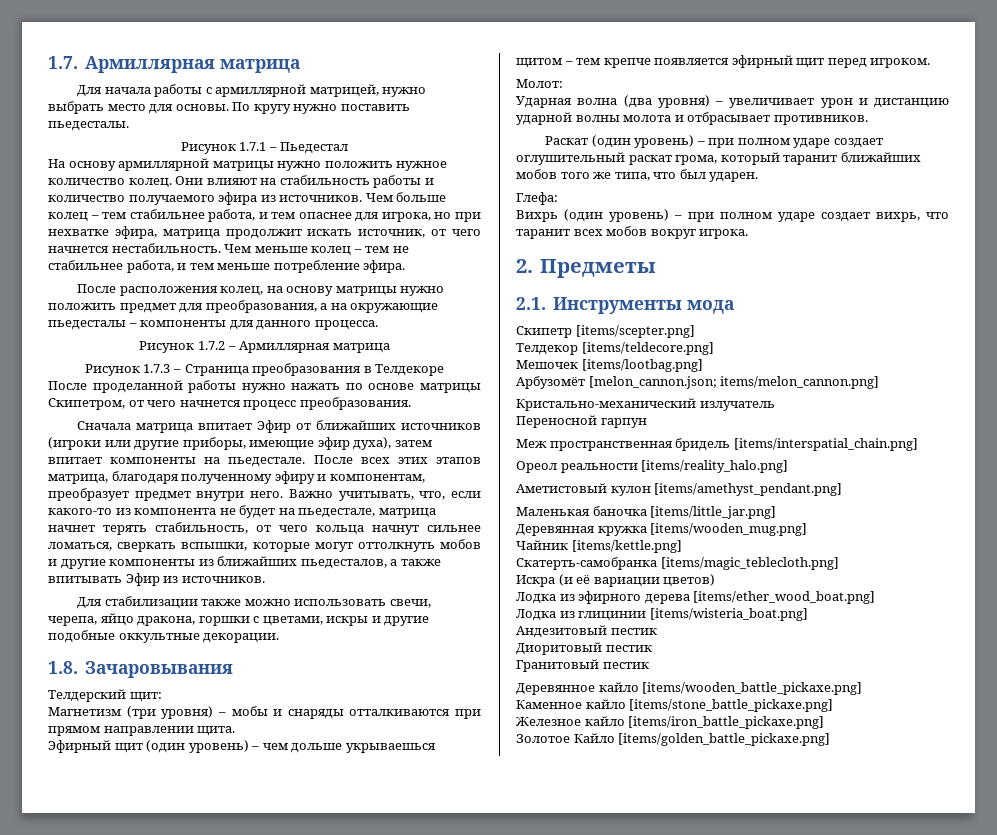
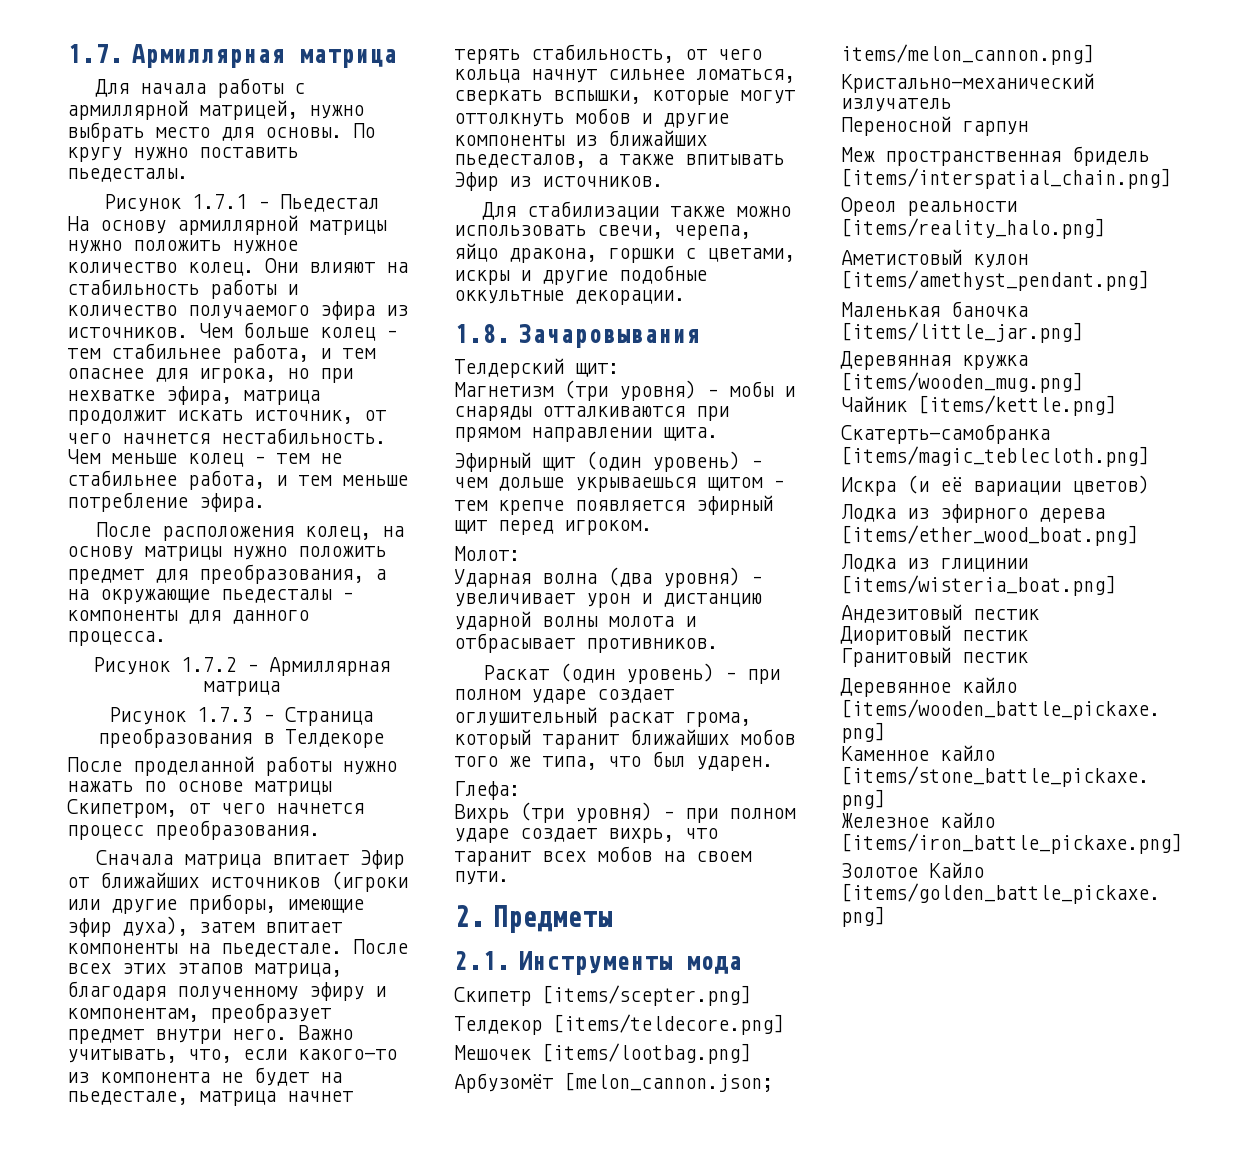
[564,209,669,222] (один уровень) -> [520,802,652,823] (три уровня)
[650,229,749,239] вокруг игрока. -> [663,851,752,862] [454,871,509,885] на своем пути.

